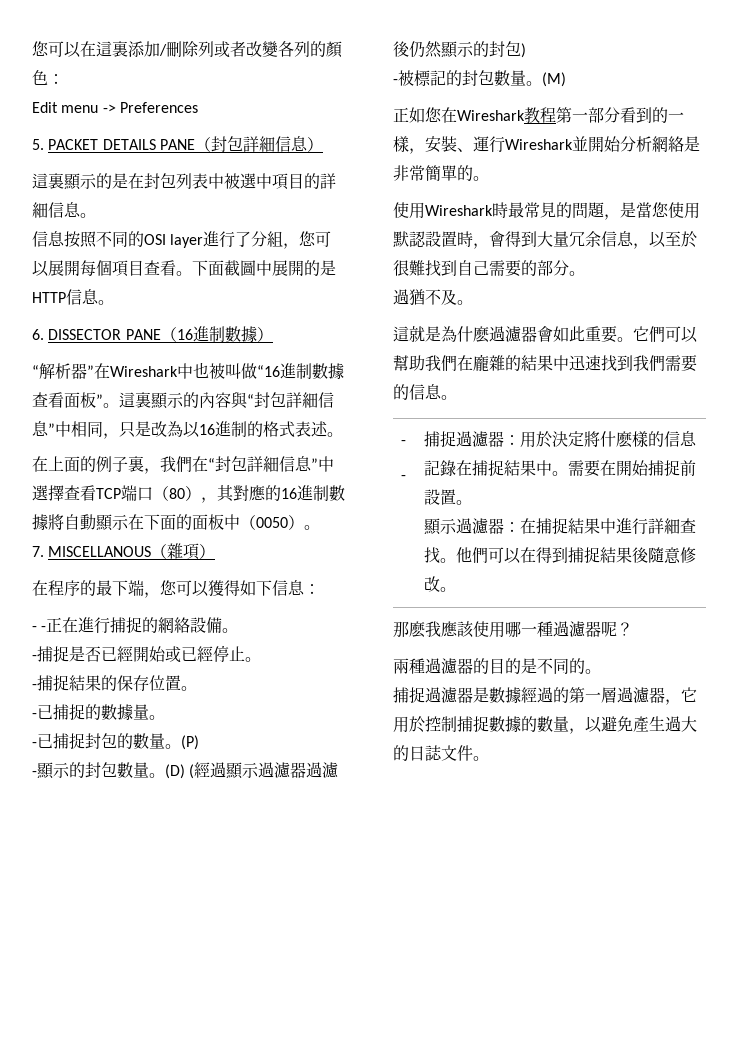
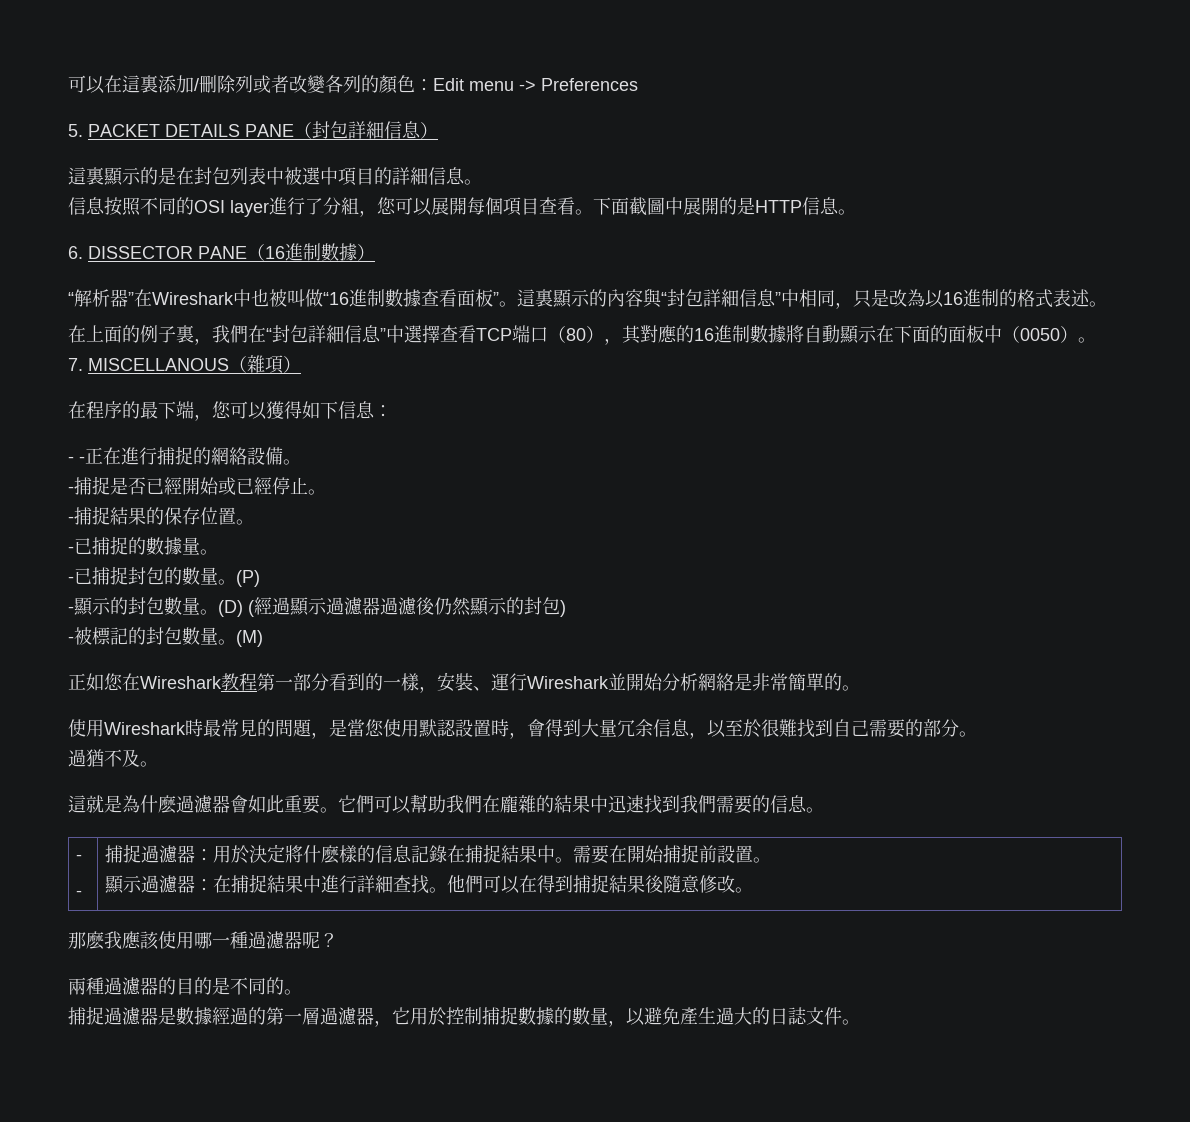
[32,41,49,56] 您 -> (68, 84) none
(64, 79) // -> (433, 85) none

